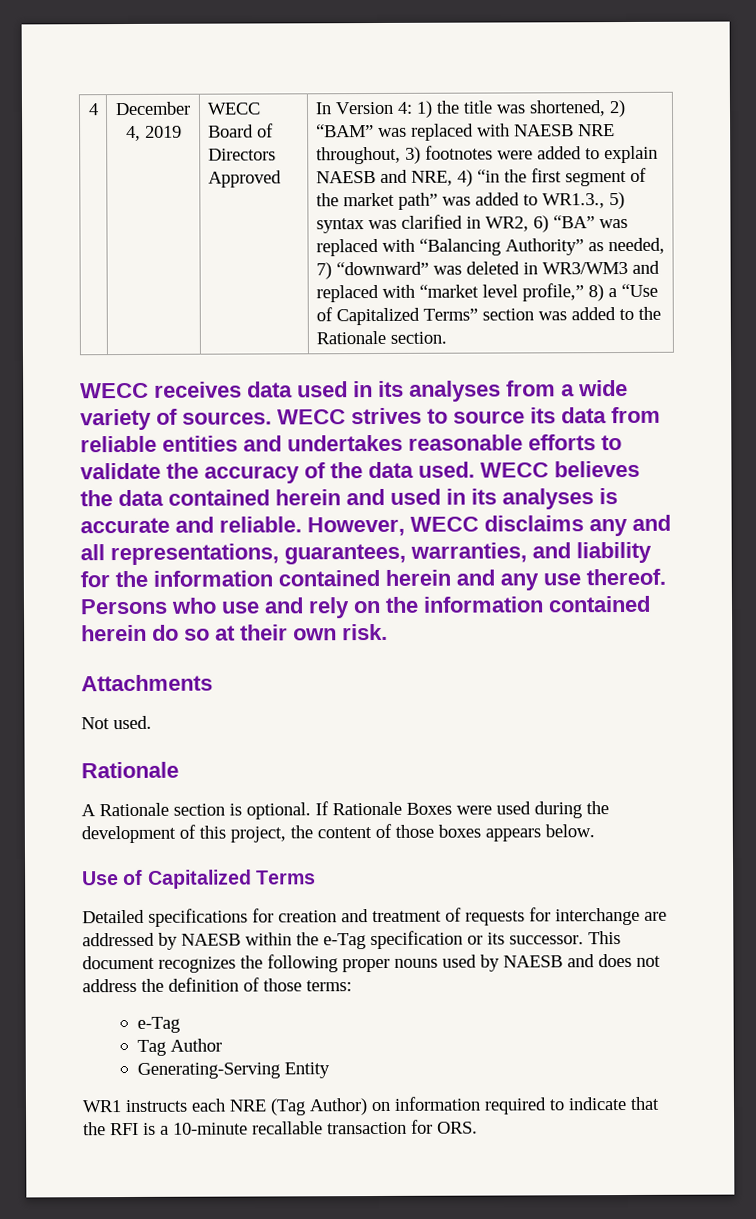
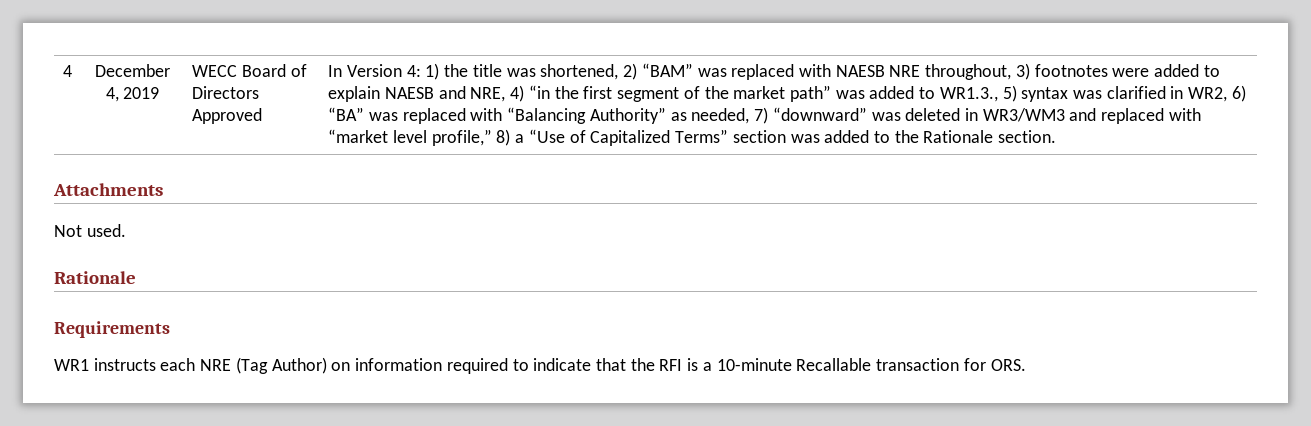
[80,379,628,402] [80,406,661,431] [80,434,622,453] [80,460,640,484] [80,488,618,510] [80,514,671,537] [80,541,652,566] [80,568,666,591] [80,595,651,619] [81,623,388,642] [81,674,213,692] [81,715,152,730] [81,761,179,779] [81,801,609,820] [81,823,595,844] [82,869,316,889] [82,907,667,927] [82,930,621,950] [82,953,661,973] [82,977,352,993] [136,1016,180,1033] [136,1038,222,1056] [136,1062,330,1079] WECC receives data used in its analyses from a wide variety of sources. WECC strives to source its data from reliable entities and undertakes reasonable efforts to validate the accuracy of the data used. WECC believes the data contained herein and used in its analyses is accurate and reliable. However, WECC disclaims any and all representations, guarantees, warranties, and liability for the information contained herein and any use thereof. Persons who use and rely on the information contained herein do so at their own risk. // Attachments // Not used. // Rationale // A Rationale section is optional. If Rationale Boxes were used during the development of this project, the content of those boxes appears below. // Use of Capitalized Terms // Detailed specifications for creation and treatment of requests for interchange are addressed by NAESB within the e-Tag specification or its successor. This document recognizes the following proper nouns used by NAESB and does not address the definition of those terms: // e-Tag // Tag Author // Generating-Serving Entity -> [53,183,163,196] [54,224,126,237] [54,271,136,284] [54,321,170,338] Attachments // Not used. // Rationale // Requirements
[252,1121,323,1135] recallable -> [796,358,872,371] Recallable

